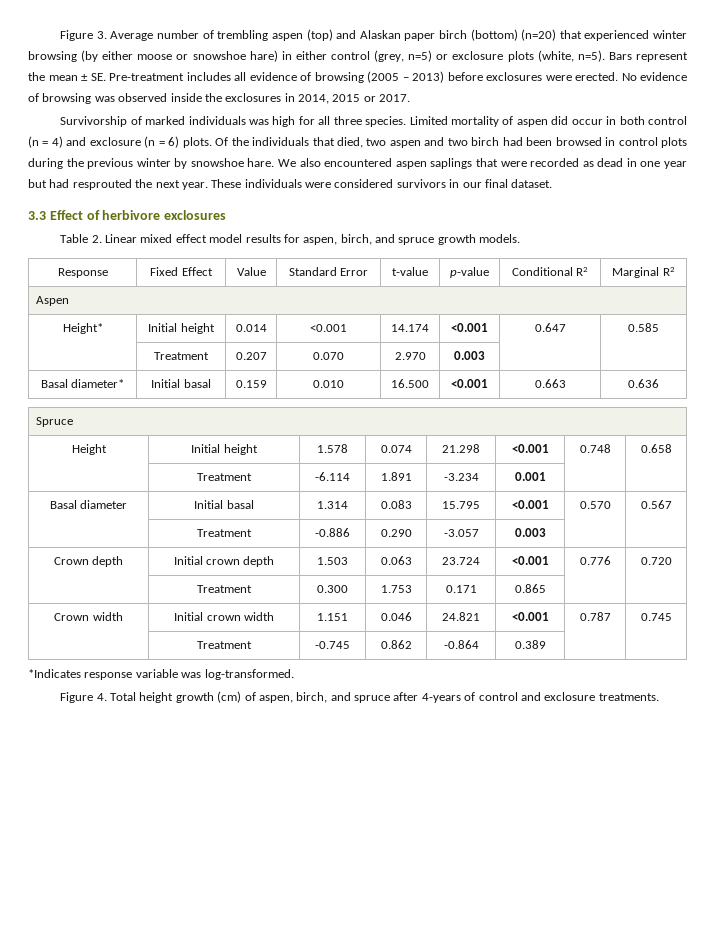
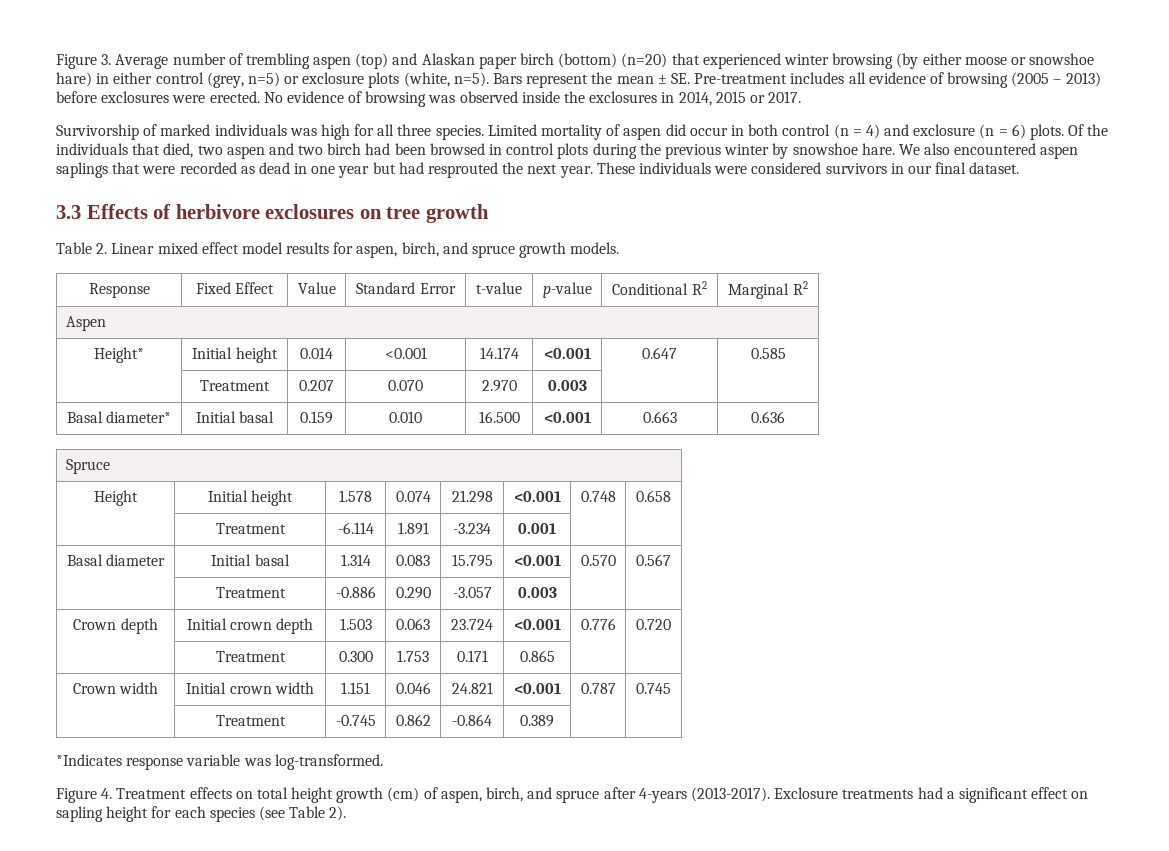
[49,210,83,220] Effect -> [86,204,148,219] Effects
(227, 215) none -> [359,204,489,223] on tree growth
[110,692,137,701] Total -> [116,787,288,799] Treatment effects on total
[464,692,659,701] of control and exclosure treatments. -> [690,787,1089,803] [56,806,347,822] (2013-2017). Exclosure treatments had a significant effect on sapling height for each species (see Table 2).

